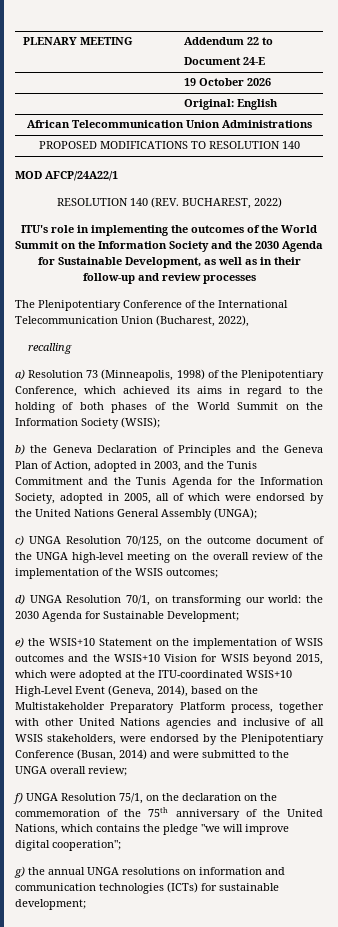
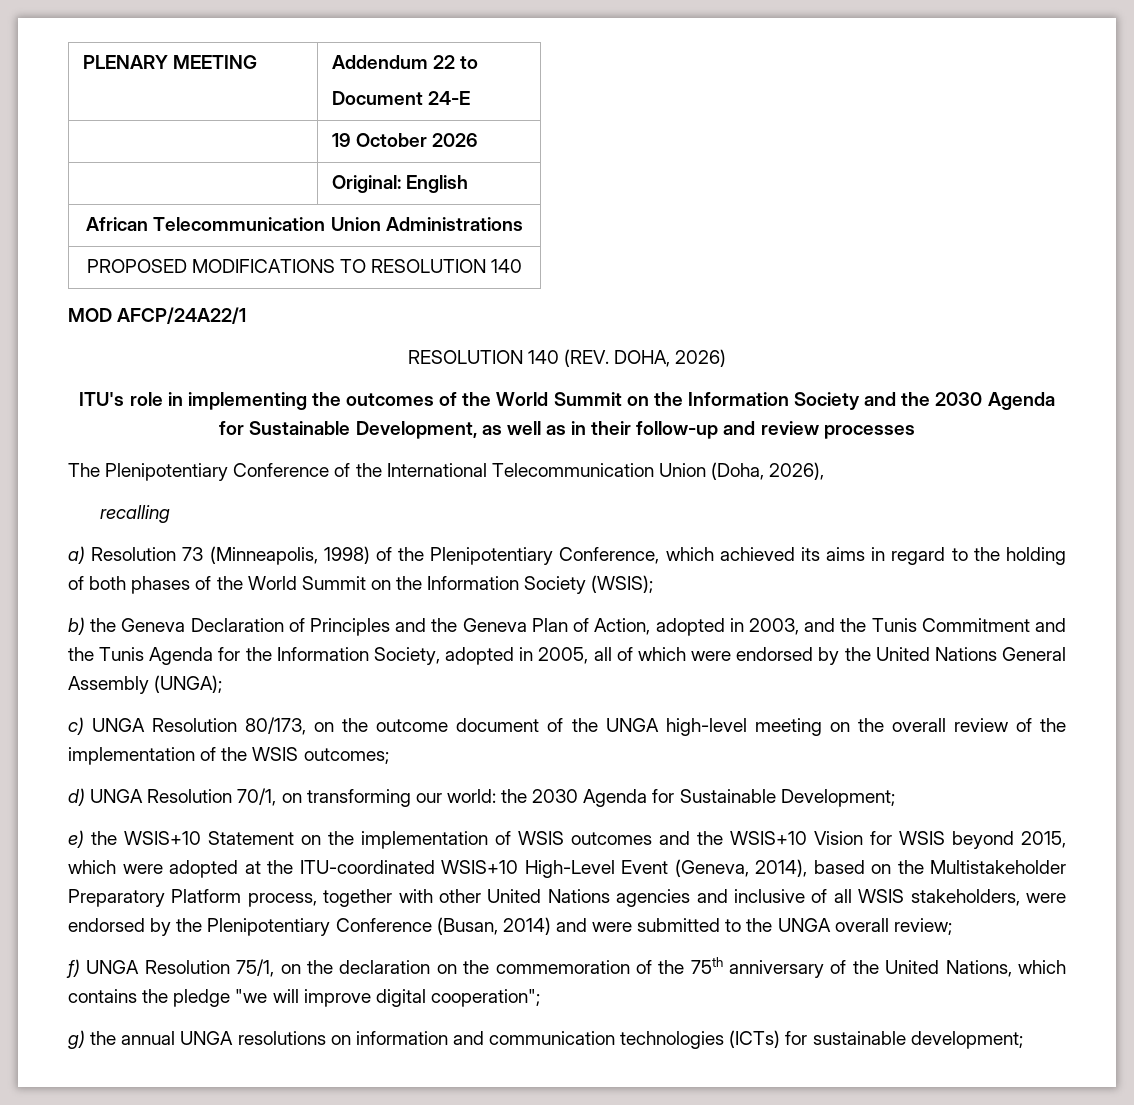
[181,197,282,209] BUCHAREST, 2022) -> [614,349,727,367] DOHA, 2026)
[156,315,249,327] (Bucharest, 2022), -> [711,462,825,480] (Doha, 2026),
[126,536,162,547] 70/125, -> [245,717,307,735] 80/173,

